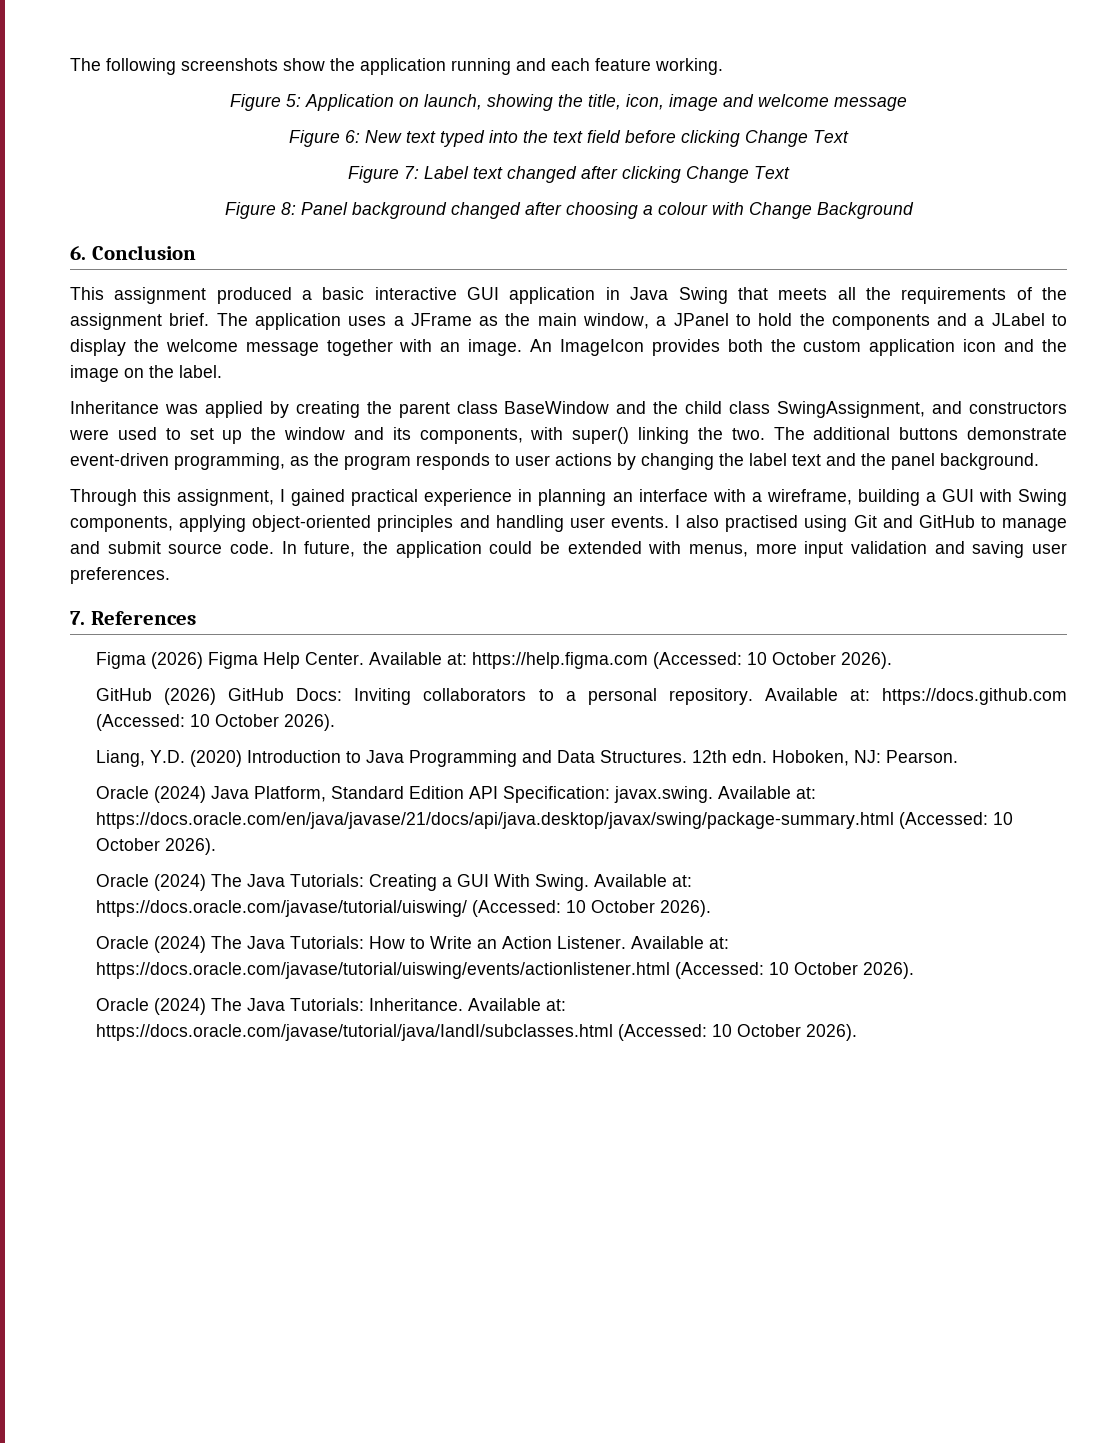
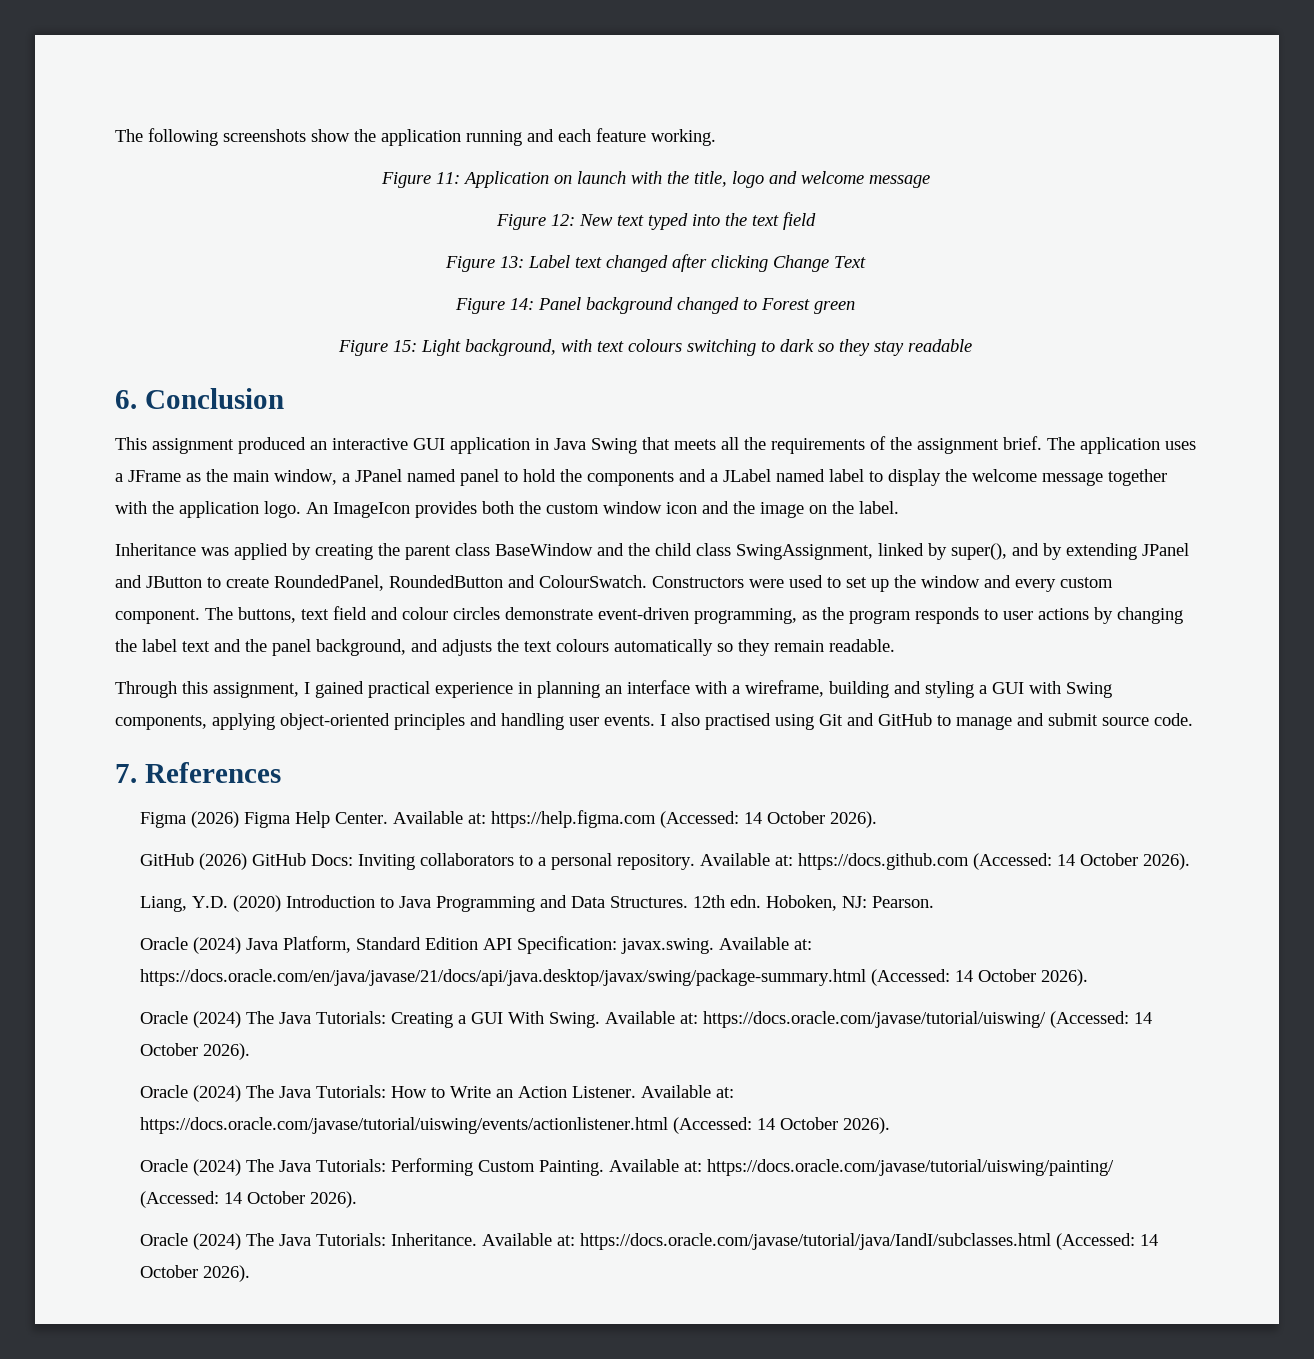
[286,94,301,107] 5: -> [435,172,460,184] 11:
[424,94,718,111] launch, showing the title, icon, image -> [576,171,764,188] launch with the title, logo
[345,130,360,143] 6: -> [550,214,575,226] 12:
[625,130,849,147] [348,166,419,183] before clicking Change Text // Figure 7: -> [445,256,524,272] // Figure 13:
[280,202,296,215] 8: -> [510,298,534,310] 14:
[524,202,914,219] after choosing a colour with Change Background -> [743,298,855,314] [338,339,972,356] to Forest green // Figure 15: Light background, with text colours switching to dark so they stay readable
[302,287,365,300] a basic -> [310,441,327,450] an
(729, 319) none -> [407,469,499,486] named panel
(1045, 319) none -> [776,469,864,482] named label
[440,339,523,356] an image. -> [152,501,301,518] the application logo.
[869,339,956,356] application -> [603,501,662,514] window
[932,401,1067,414] and constructors -> [878,543,1189,560] [115,575,744,591] linked by super(), and by extending JPanel and JButton to create RoundedPanel, RoundedButton and ColourSwatch. Constructors
[392,427,959,444] its components, with super() linking the two. The additional buttons -> [1015,577,1113,592] [115,606,500,624] every custom component. The buttons, text field and colour circles
[940,453,1039,470] background. -> [316,639,895,656] background, and adjusts the text colours automatically so they remain readable.
(920, 497) none -> [894,681,974,698] and styling
[281,541,1067,558] [70,567,170,584] In future, the application could be extended with menus, more input validation and saving user preferences. -> (1193, 719) none
[746,652,767,665] 10 -> [744,812,763,824] 14
[189,714,210,727] 10 -> [1057,854,1076,866] 14
[992,812,1013,825] 10 -> [955,970,974,982] 14
[565,900,586,913] 10 -> [1134,1012,1153,1024] 14
[768,962,789,975] 10 -> [757,1117,891,1134] [140,1158,1115,1176] [140,1191,243,1208] 14 October 2026). // Oracle (2024) The Java Tutorials: Performing Custom Painting. Available at: https://docs.oracle.com/javase/tutorial/uiswing/painting/ (Accessed: 14
[711,1024,732,1037] 10 -> [1140,1234,1159,1246] 14

